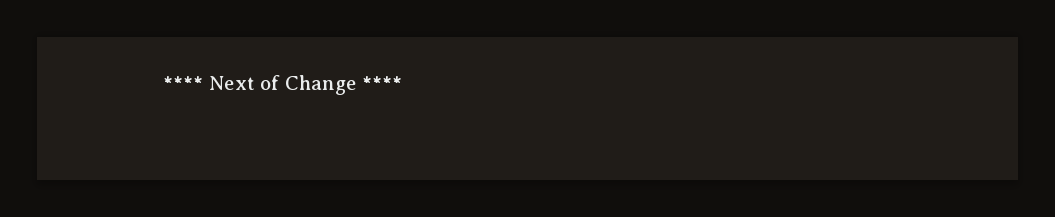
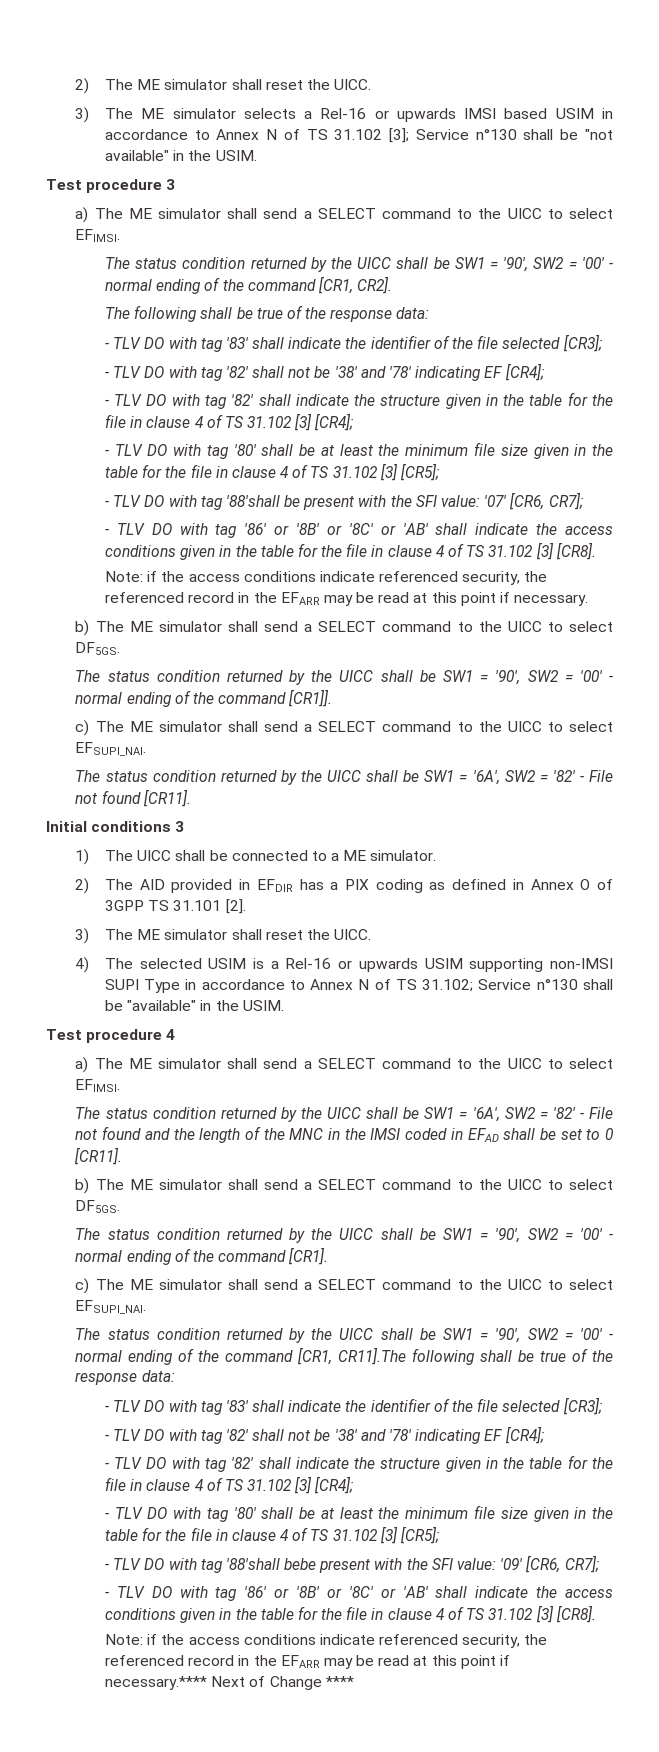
[163,76,204,90] **** -> [75,78,372,94] [75,107,613,123] [104,128,614,143] [104,150,257,161] [46,179,176,193] [75,207,613,223] [75,229,121,242] [104,257,613,272] [104,276,393,294] [104,305,430,322] [104,334,602,352] [104,363,544,381] [104,392,613,409] [104,413,354,431] [104,442,613,459] [104,463,439,481] [104,492,583,510] [104,523,613,538] [104,542,596,560] [104,571,548,585] [104,592,589,606] [75,620,614,636] [75,642,121,655] [75,670,614,685] [75,689,333,707] [75,720,614,736] [75,742,147,756] [75,770,613,785] [75,789,191,807] [46,821,185,832] [75,849,437,865] [75,878,614,894] [104,899,246,914] [75,928,372,944] [75,957,613,973] [104,979,614,993] [104,1000,284,1011] [46,1029,176,1043] [75,1057,613,1073] [75,1079,121,1092] [75,1107,613,1122] [75,1126,614,1143] [75,1147,123,1165] [75,1178,614,1194] [75,1200,121,1213] [75,1228,614,1243] [75,1247,329,1265] [75,1278,614,1294] [75,1300,147,1314] [75,1328,614,1343] [75,1347,613,1365] [75,1370,175,1385] [104,1397,602,1415] [104,1426,544,1444] [104,1455,613,1472] [104,1476,354,1494] [104,1505,613,1522] [104,1526,439,1544] [104,1555,599,1573] [104,1586,613,1601] [104,1605,596,1623] [104,1634,548,1648] [104,1655,510,1669] [104,1676,207,1690] 2) The ME simulator shall reset the UICC. // 3) The ME simulator selects a Rel-16 or upwards IMSI based USIM in accordance to Annex N of TS 31.102 [3]; Service n°130 shall be "not available" in the USIM. // Test procedure 3 // a) The ME simulator shall send a SELECT command to the UICC to select EFIMSI. // The status condition returned by the UICC shall be SW1 = '90', SW2 = '00' - normal ending of the command [CR1, CR2]. // The following shall be true of the response data: // - TLV DO with tag '83' shall indicate the identifier of the file selected [CR3]; // - TLV DO with tag '82' shall not be '38' and '78' indicating EF [CR4]; // - TLV DO with tag '82' shall indicate the structure given in the table for the file in clause 4 of TS 31.102 [3] [CR4]; // - TLV DO with tag '80' shall be at least the minimum file size given in the table for the file in clause 4 of TS 31.102 [3] [CR5]; // - TLV DO with tag '88'shall be present with the SFI value: '07' [CR6, CR7]; // - TLV DO with tag '86' or '8B' or '8C' or 'AB' shall indicate the access conditions given in the table for the file in clause 4 of TS 31.102 [3] [CR8]. // Note: if the access conditions indicate referenced security, the referenced record in the EFARR may be read at this point if necessary. // b) The ME simulator shall send a SELECT command to the UICC to select DF5GS. // The status condition returned by the UICC shall be SW1 = '90', SW2 = '00' - normal ending of the command [CR1]]. // c) The ME simulator shall send a SELECT command to the UICC to select EFSUPI_NAI. // The status condition returned by the UICC shall be SW1 = '6A', SW2 = '82' - File not found [CR11]. // Initial conditions 3 // 1) The UICC shall be connected to a ME simulator. // 2) The AID provided in EFDIR has a PIX coding as defined in Annex O of 3GPP TS 31.101 [2]. // 3) The ME simulator shall reset the UICC. // 4) The selected USIM is a Rel-16 or upwards USIM supporting non-IMSI SUPI Type in accordance to Annex N of TS 31.102; Service n°130 shall be "available" in the USIM. // Test procedure 4 // a) The ME simulator shall send a SELECT command to the UICC to select EFIMSI. // The status condition returned by the UICC shall be SW1 = '6A', SW2 = '82' - File not found and the length of the MNC in the IMSI coded in EFAD shall be set to 0 [CR11]. // b) The ME simulator shall send a SELECT command to the UICC to select DF5GS. // The status condition returned by the UICC shall be SW1 = '90', SW2 = '00' - normal ending of the command [CR1]. // c) The ME simulator shall send a SELECT command to the UICC to select EFSUPI_NAI. // The status condition returned by the UICC shall be SW1 = '90', SW2 = '00' - normal ending of the command [CR1, CR11].The following shall be true of the response data: // - TLV DO with tag '83' shall indicate the identifier of the file selected [CR3]; // - TLV DO with tag '82' shall not be '38' and '78' indicating EF [CR4]; // - TLV DO with tag '82' shall indicate the structure given in the table for the file in clause 4 of TS 31.102 [3] [CR4]; // - TLV DO with tag '80' shall be at least the minimum file size given in the table for the file in clause 4 of TS 31.102 [3] [CR5]; // - TLV DO with tag '88'shall bebe present with the SFI value: '09' [CR6, CR7]; // - TLV DO with tag '86' or '8B' or '8C' or 'AB' shall indicate the access conditions given in the table for the file in clause 4 of TS 31.102 [3] [CR8]. // Note: if the access conditions indicate referenced security, the referenced record in the EFARR may be read at this point if necessary.****

